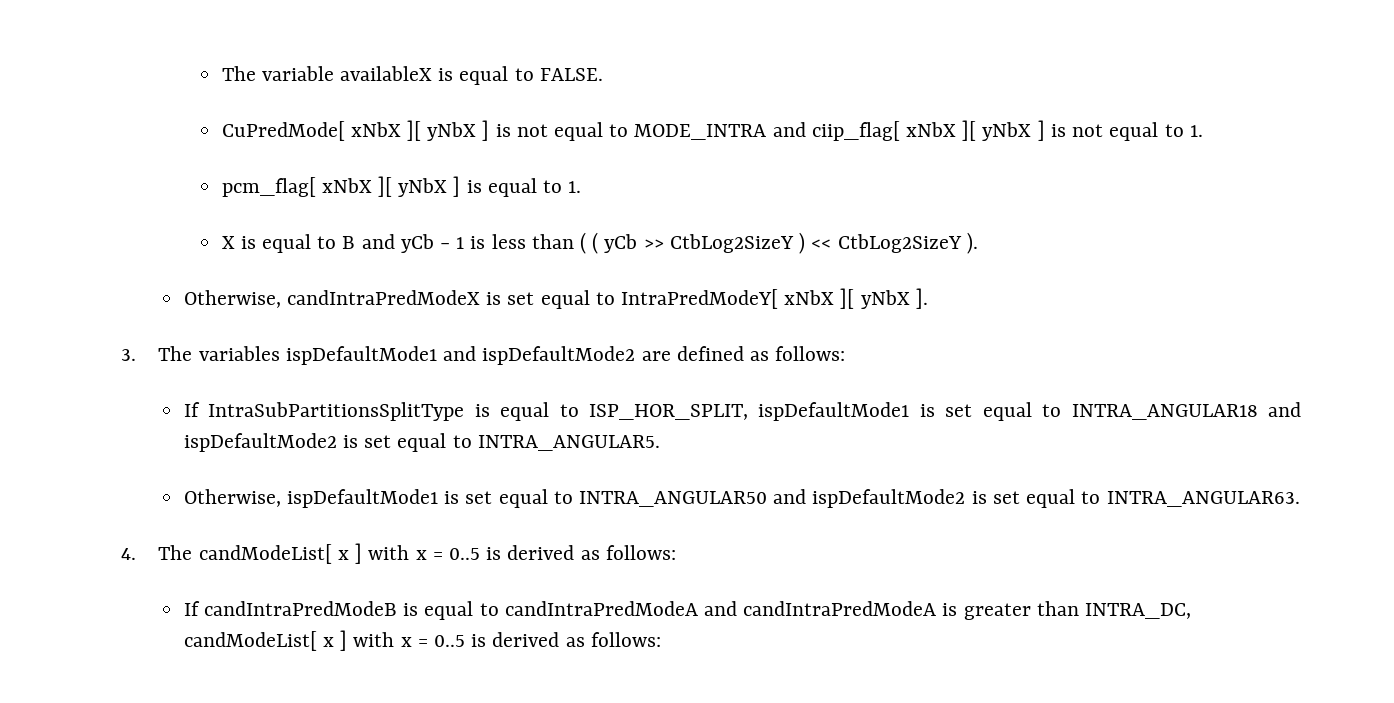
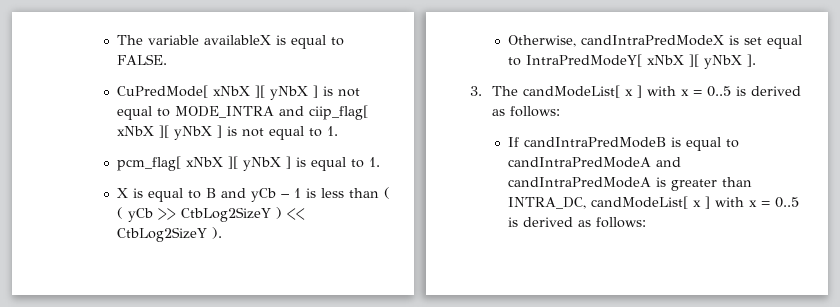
[198,346,846,365] [183,402,1301,421] [183,433,660,452] [183,489,1300,508] [120,545,193,560] variables ispDefaultMode1 and ispDefaultMode2 are defined as follows: // If IntraSubPartitionsSplitType is equal to ISP_HOR_SPLIT, ispDefaultMode1 is set equal to INTRA_ANGULAR18 and ispDefaultMode2 is set equal to INTRA_ANGULAR5. // Otherwise, ispDefaultMode1 is set equal to INTRA_ANGULAR50 and ispDefaultMode2 is set equal to INTRA_ANGULAR63. // 4. The -> (519, 91) none

